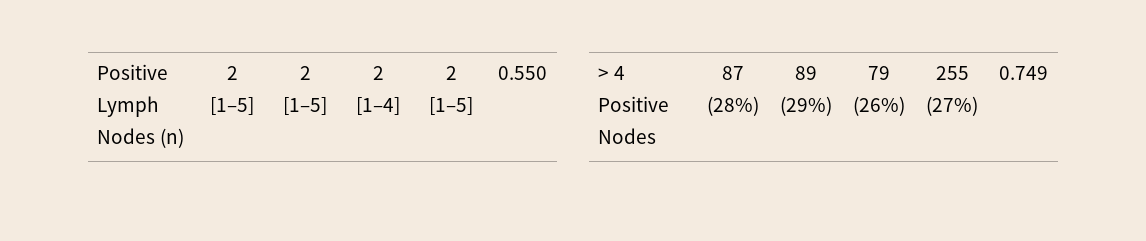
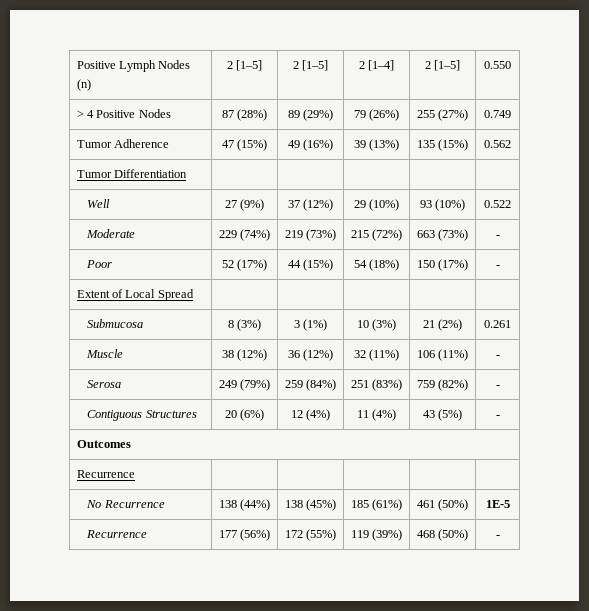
(1048, 73) none -> [76,139,170,148] [221,139,268,151] [287,139,334,151] [353,139,400,151] [416,139,469,151] [484,140,511,148] [76,169,188,178] [87,199,111,208] [224,199,265,211] [287,199,334,211] [353,199,400,211] [419,199,466,211] [484,200,511,208] [86,229,136,238] [218,229,271,241] [284,229,337,241] [350,229,403,241] [416,229,469,241] [495,235,500,238] [86,260,113,268] [221,259,268,271] [287,259,334,271] [353,259,400,271] [416,259,469,271] [495,265,500,268] [76,289,194,301] [87,319,144,328] [227,319,262,331] [293,319,328,331] [356,319,397,331] [422,319,463,331] [484,320,511,328] [86,349,124,358] [221,349,268,361] [287,349,334,361] [353,349,400,361] [416,349,469,361] [495,355,500,358] [87,380,122,388] [218,379,271,391] [284,379,337,391] [350,379,403,391] [416,379,469,391] [495,385,500,388] [87,410,197,421] [224,409,265,421] [290,409,331,421] [356,409,397,421] [422,409,463,421] [495,415,500,418] [76,440,131,448] [76,470,135,478] [86,500,165,508] [218,499,271,511] [284,499,337,511] [350,499,403,511] [416,499,469,511] [485,500,510,508] [86,530,148,538] [218,529,271,541] [284,529,337,541] [350,529,403,541] [416,529,469,541] [495,535,500,538] // Tumor Adherence | 47 (15%) | 49 (16%) | 39 (13%) | 135 (15%) | 0.562 // Tumor Differentiation | | | | | // Well | 27 (9%) | 37 (12%) | 29 (10%) | 93 (10%) | 0.522 // Moderate | 229 (74%) | 219 (73%) | 215 (72%) | 663 (73%) | - // Poor | 52 (17%) | 44 (15%) | 54 (18%) | 150 (17%) | - // Extent of Local Spread | | | | | // Submucosa | 8 (3%) | 3 (1%) | 10 (3%) | 21 (2%) | 0.261 // Muscle | 38 (12%) | 36 (12%) | 32 (11%) | 106 (11%) | - // Serosa | 249 (79%) | 259 (84%) | 251 (83%) | 759 (82%) | - // Contiguous Structures | 20 (6%) | 12 (4%) | 11 (4%) | 43 (5%) | - // Outcomes // Recurrence | | | | | // No Recurrence | 138 (44%) | 138 (45%) | 185 (61%) | 461 (50%) | 1E-5 // Recurrence | 177 (56%) | 172 (55%) | 119 (39%) | 468 (50%) | -

